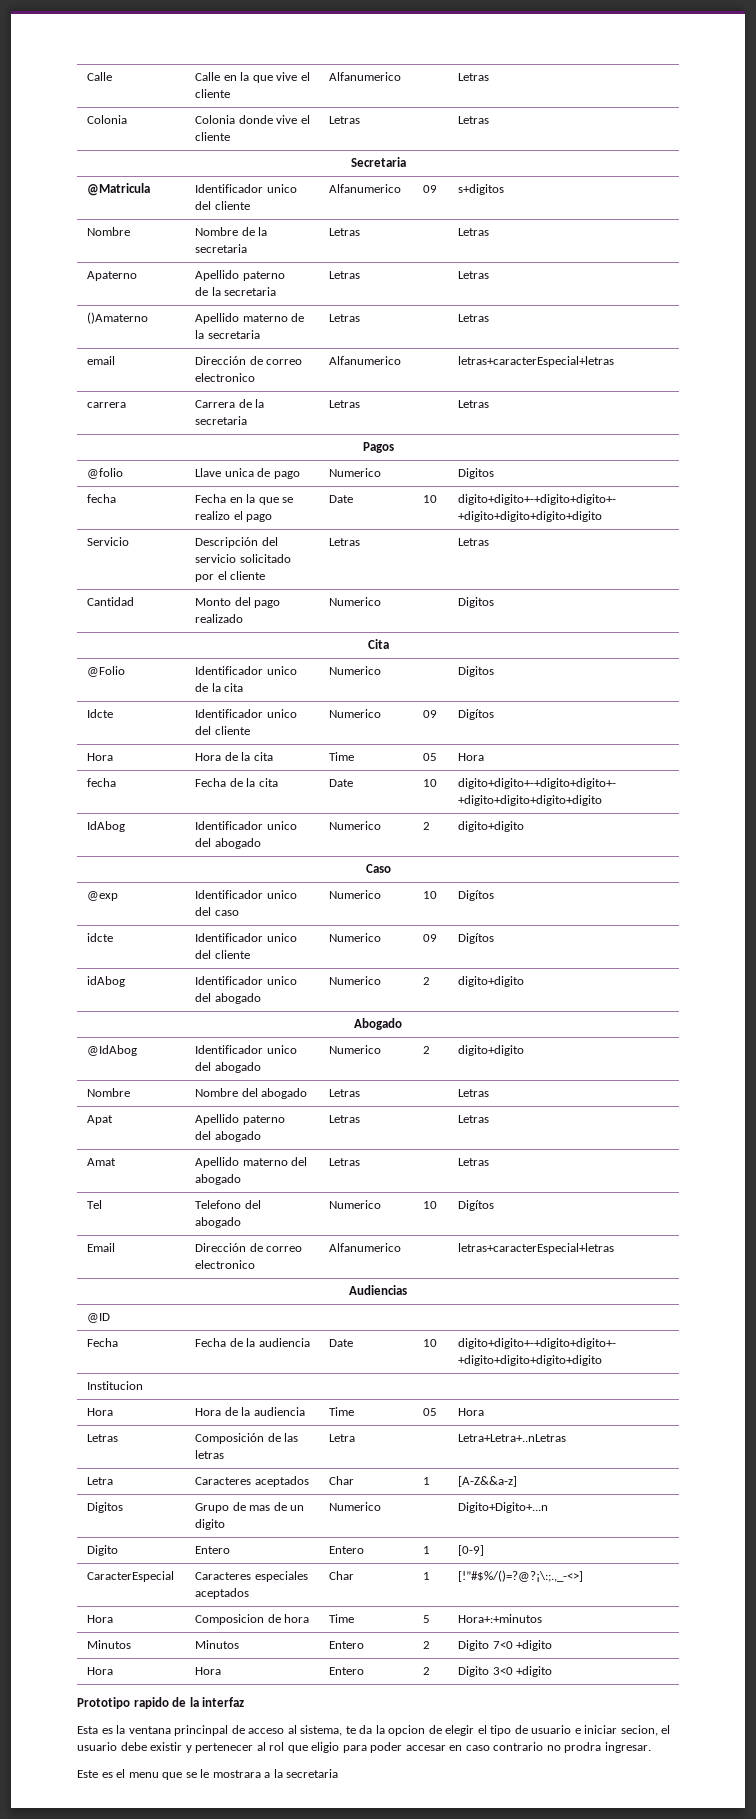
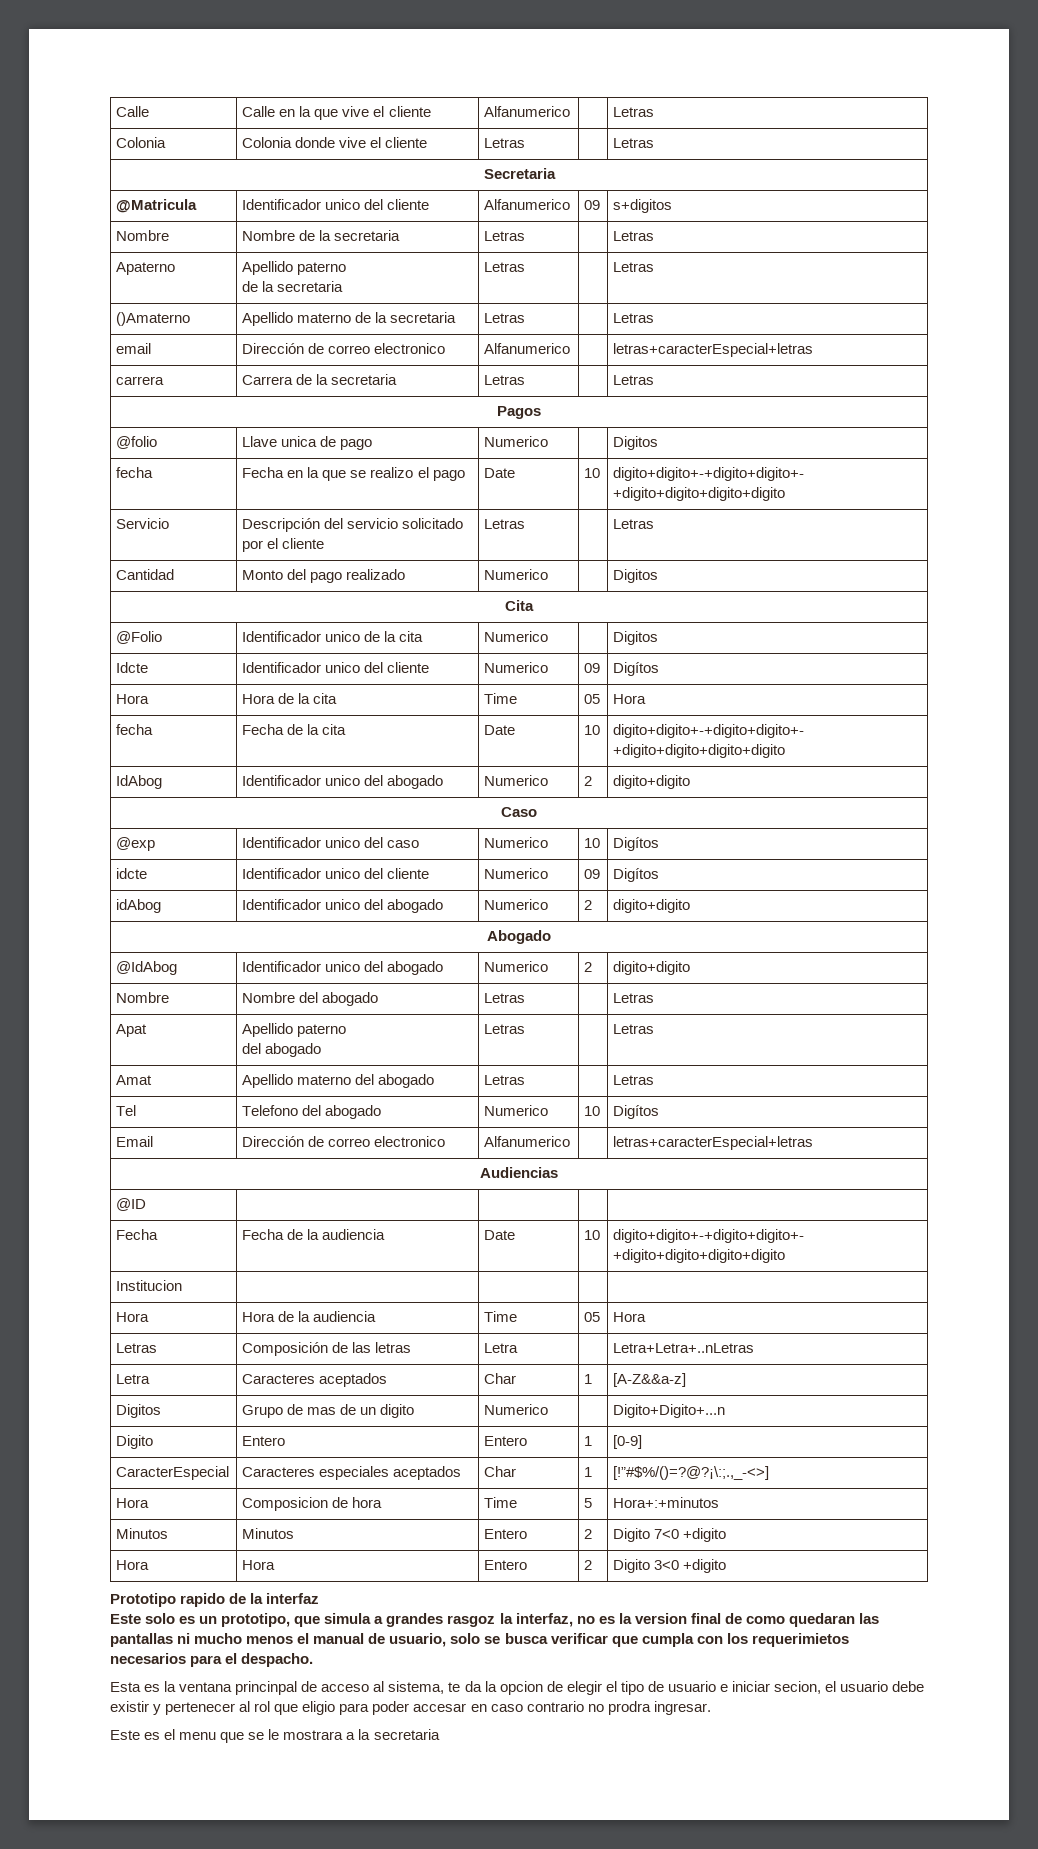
(245, 1702) none -> [110,1613,879,1627] [110,1633,849,1647] [110,1653,314,1667] // Este solo es un prototipo, que simula a grandes rasgoz la interfaz, no es la version final de como quedaran las pantallas ni mucho menos el manual de usuario, solo se busca verificar que cumpla con los requerimietos necesarios para el despacho.

